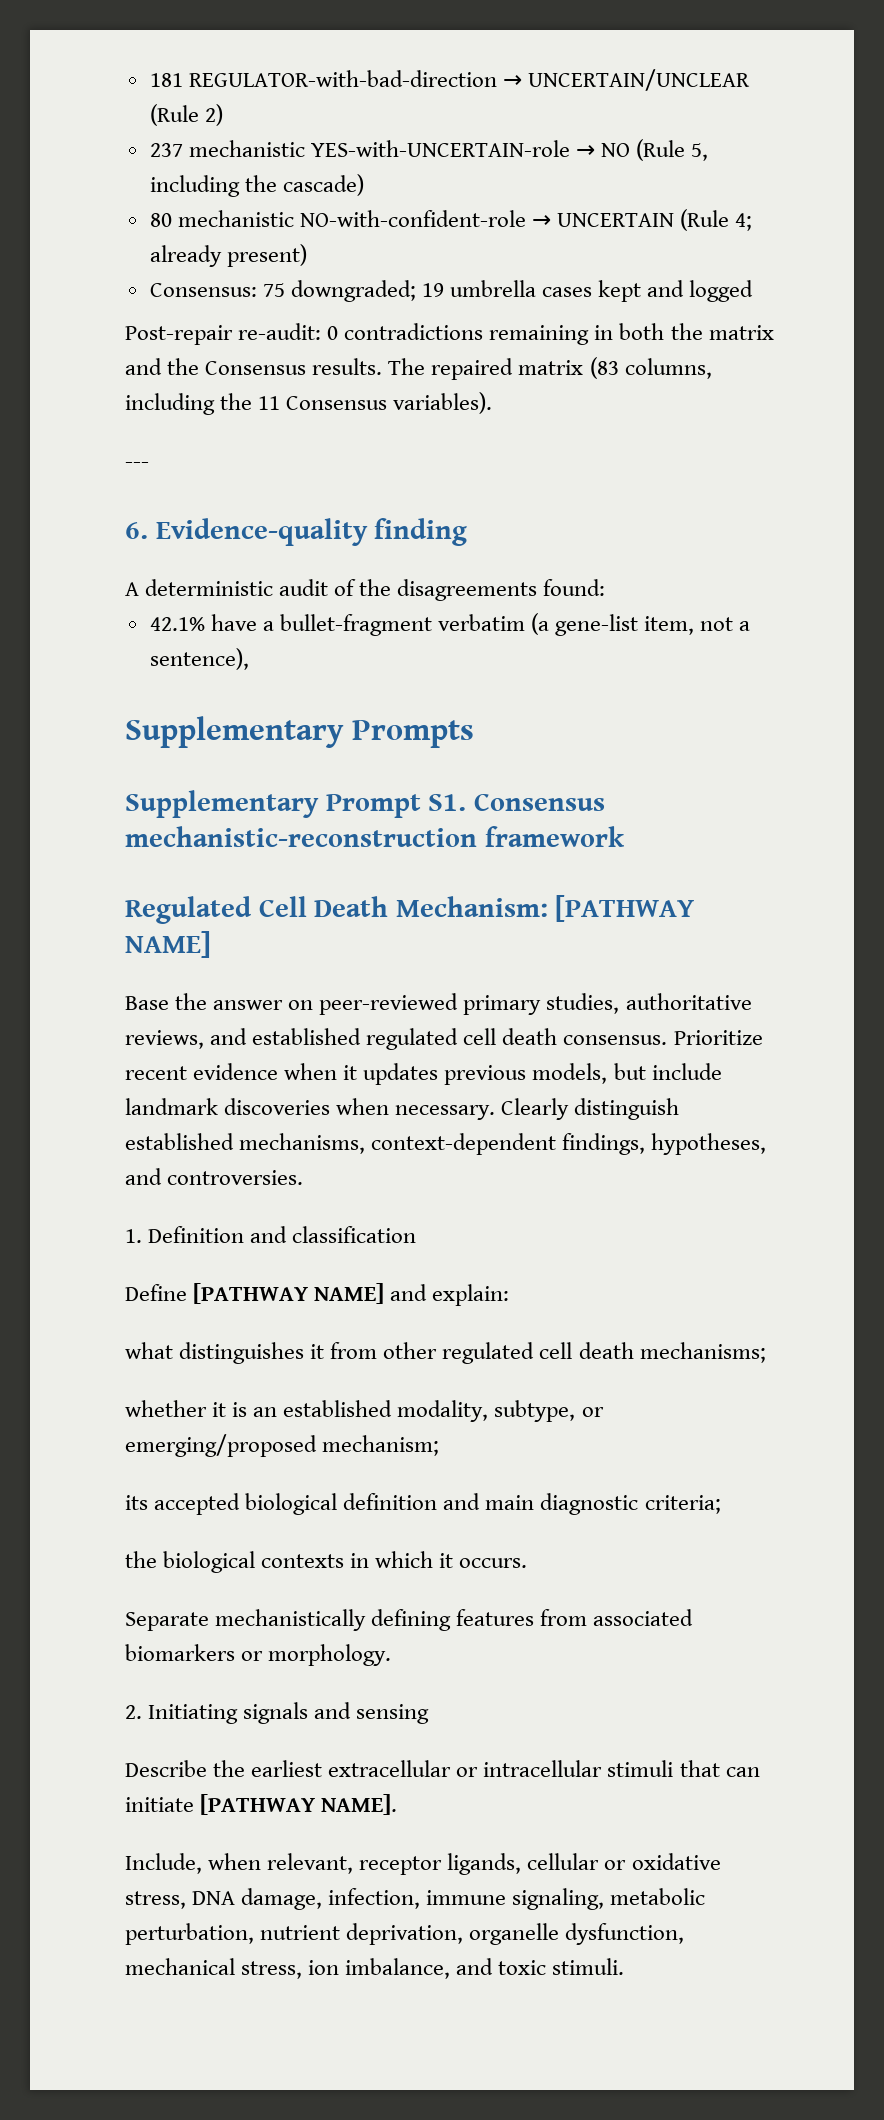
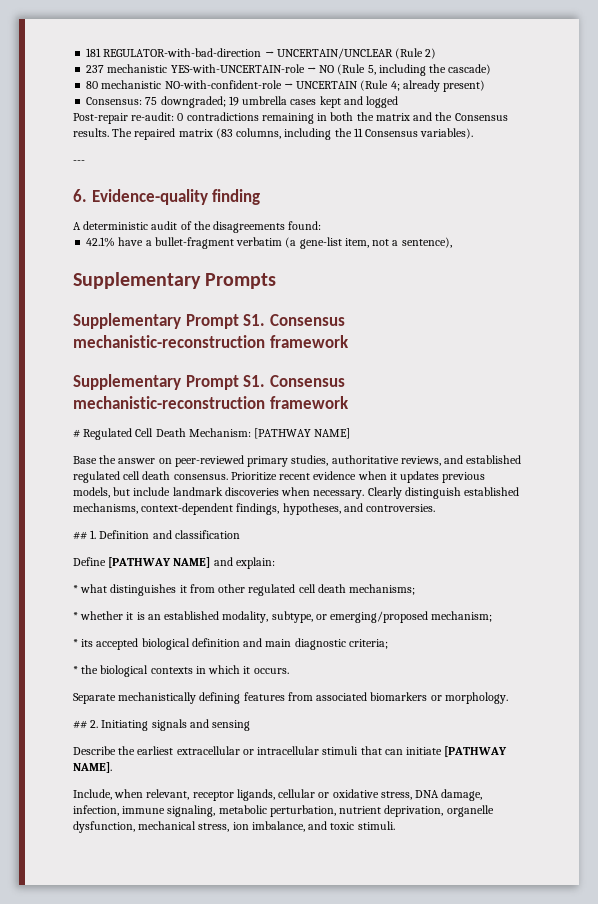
(625, 836) none -> [73,374,345,390] [73,396,349,409] [73,429,80,438] Supplementary Prompt S1. Consensus mechanistic-reconstruction framework // #
(304, 1177) none -> [73,531,87,540] ##
(510, 1295) none -> [73,585,78,593] *
(766, 1352) none -> [73,612,78,620] *
(440, 1445) none -> [73,639,78,647] *
(721, 1504) none -> [73,666,78,674] *
(392, 1655) none -> [73,720,87,729] ##

